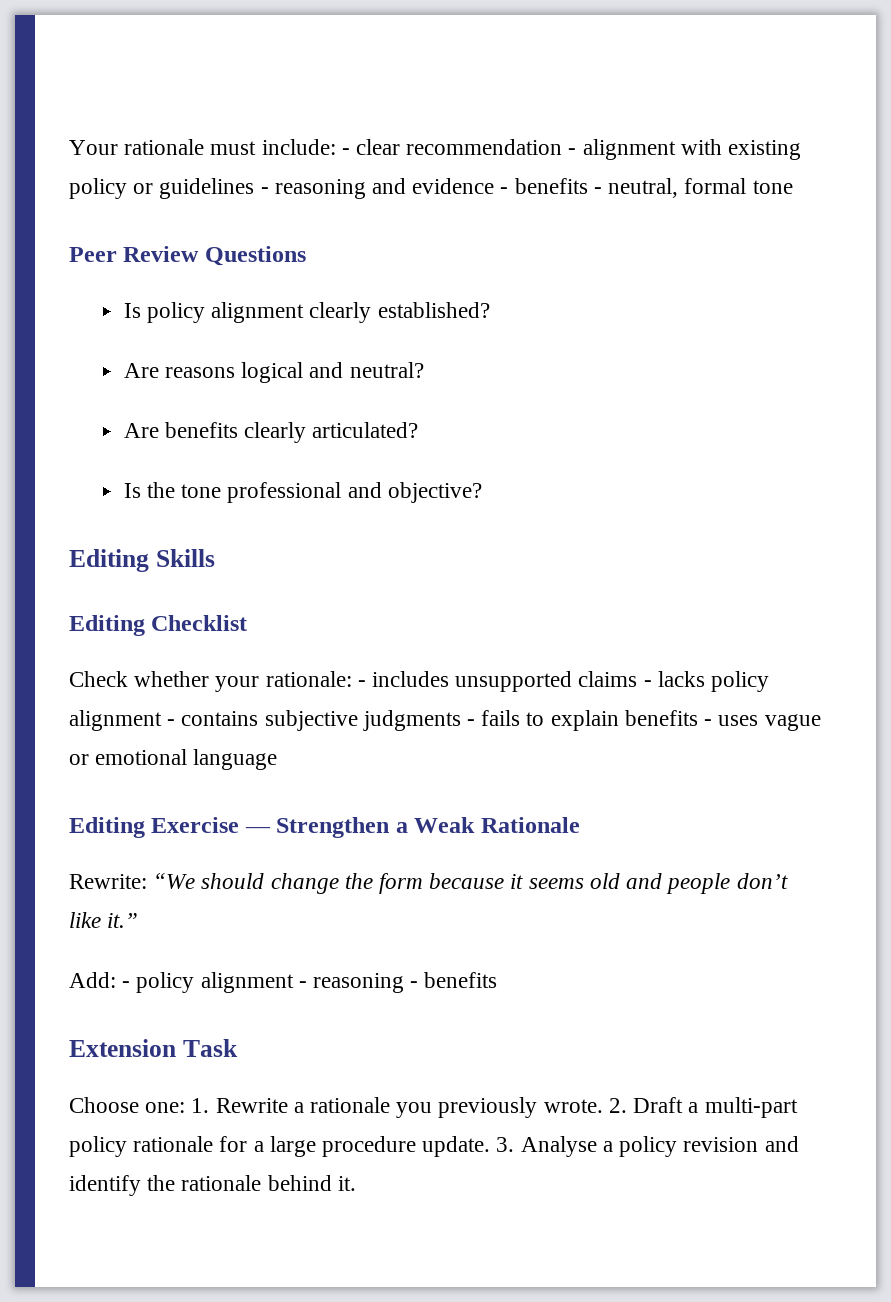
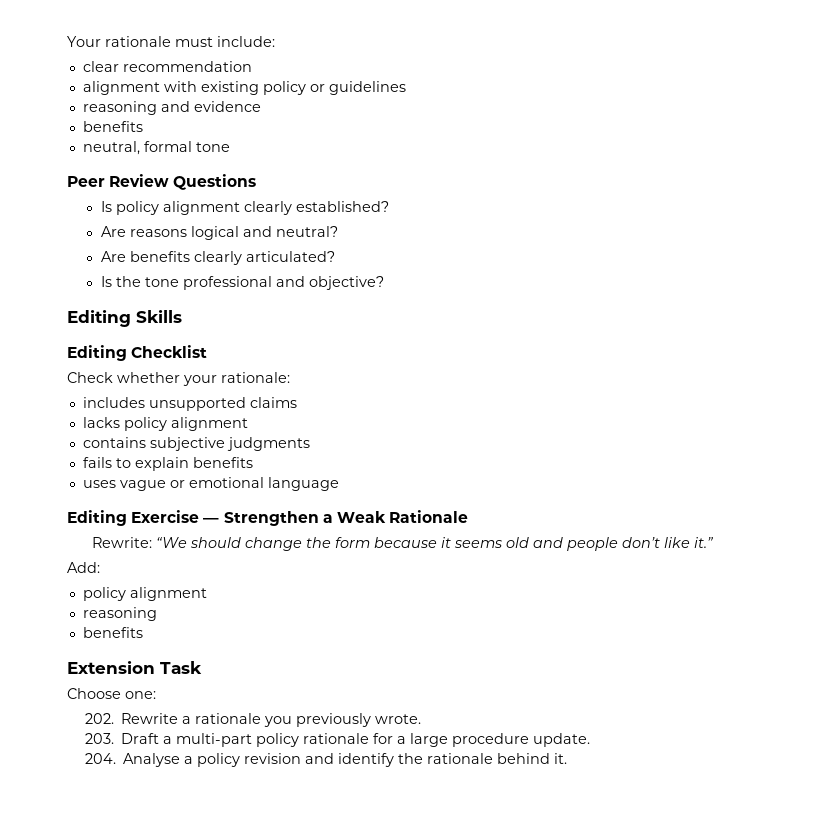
[341,148,350,155] - -> (275, 41) //
[568,148,577,155] - -> (252, 66) //
[260,187,269,194] - -> (406, 88) //
[500,178,602,194] - benefits - -> [82,121,143,132] // benefits //
[357,680,366,687] - -> (290, 377) //
[643,680,652,687] - -> (297, 402) //
[167,719,176,726] - -> (248, 424) //
[467,719,476,726] - -> (310, 444) //
[704,719,713,726] - -> (253, 462) //
[122,972,419,993] - policy alignment - reasoning - -> [82,587,207,601] [82,607,157,621] // policy alignment // reasoning //
[191,1098,210,1113] 1. -> [84,713,114,724] // 202.
[608,1098,627,1113] 2. -> [84,733,114,744] // 203.
[496,1137,515,1152] 3. -> [84,753,116,764] // 204.

